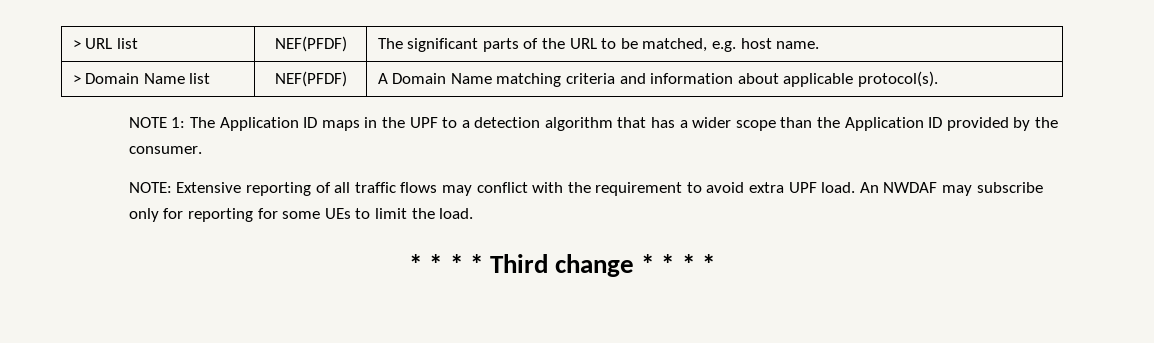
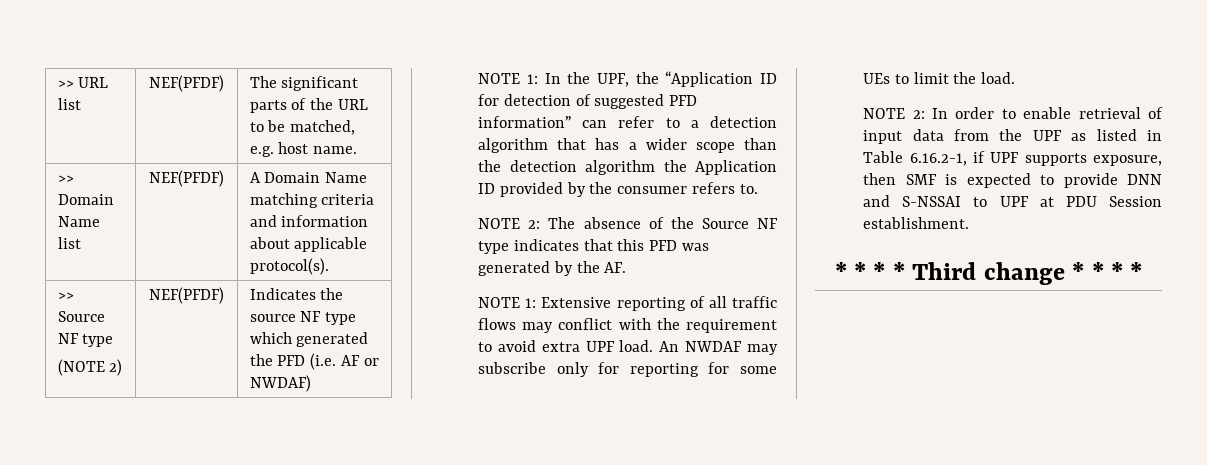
[72,40,81,49] > -> [57,80,74,88] >>
[72,75,81,84] > -> [57,175,74,183] >>
[128,117,438,131] // NOTE 1: The Application ID maps in the UPF -> [57,292,74,300] [57,311,105,322] [57,333,114,347] [57,359,123,376] [149,287,224,304] [249,288,344,300] [249,311,357,325] [249,332,369,347] [249,353,379,370] [249,375,311,392] [478,71,777,87] [478,94,698,109] [478,116,655,128] // >> Source NF type // (NOTE 2) | NEF(PFDF) | Indicates the source NF type which generated the PFD (i.e. AF or NWDAF) // NOTE 1: In the UPF, the “Application ID for detection of suggested PFD information” can refer
(841, 122) none -> [509,160,687,175] detection algorithm the
[128,146,202,154] [128,182,172,193] consumer. // NOTE: -> [617,182,758,194] [478,217,778,229] [478,239,709,254] [478,261,627,276] [478,297,537,308] consumer refers to. // NOTE 2: The absence of the Source NF type indicates that this PFD was generated by the AF. // NOTE 1:
(474, 213) none -> [863,107,1163,119] [863,129,1162,144] [863,151,1162,166] [863,173,1162,188] [863,195,1162,207] [863,217,970,229] // NOTE 2: In order to enable retrieval of input data from the UPF as listed in Table 6.16.2-1, if UPF supports exposure, then SMF is expected to provide DNN and S-NSSAI to UPF at PDU Session establishment.

